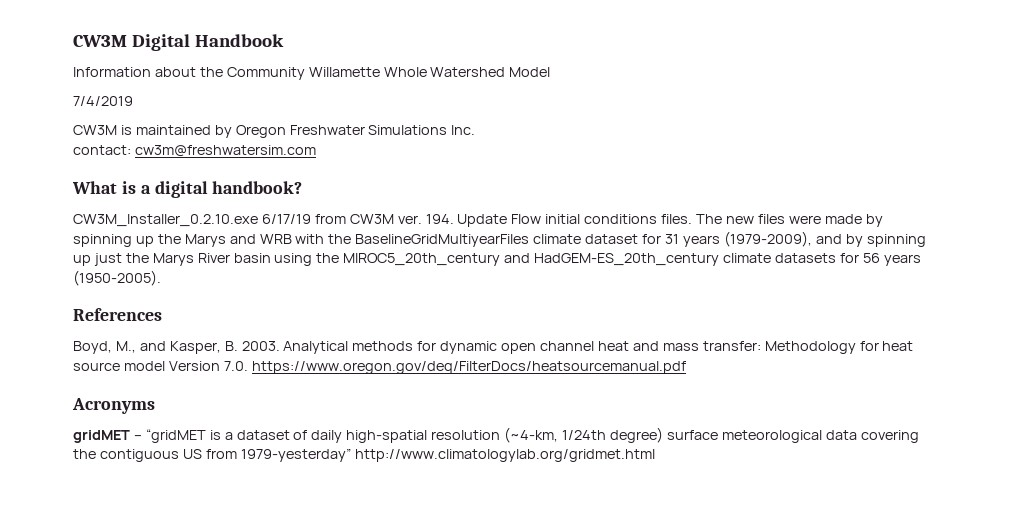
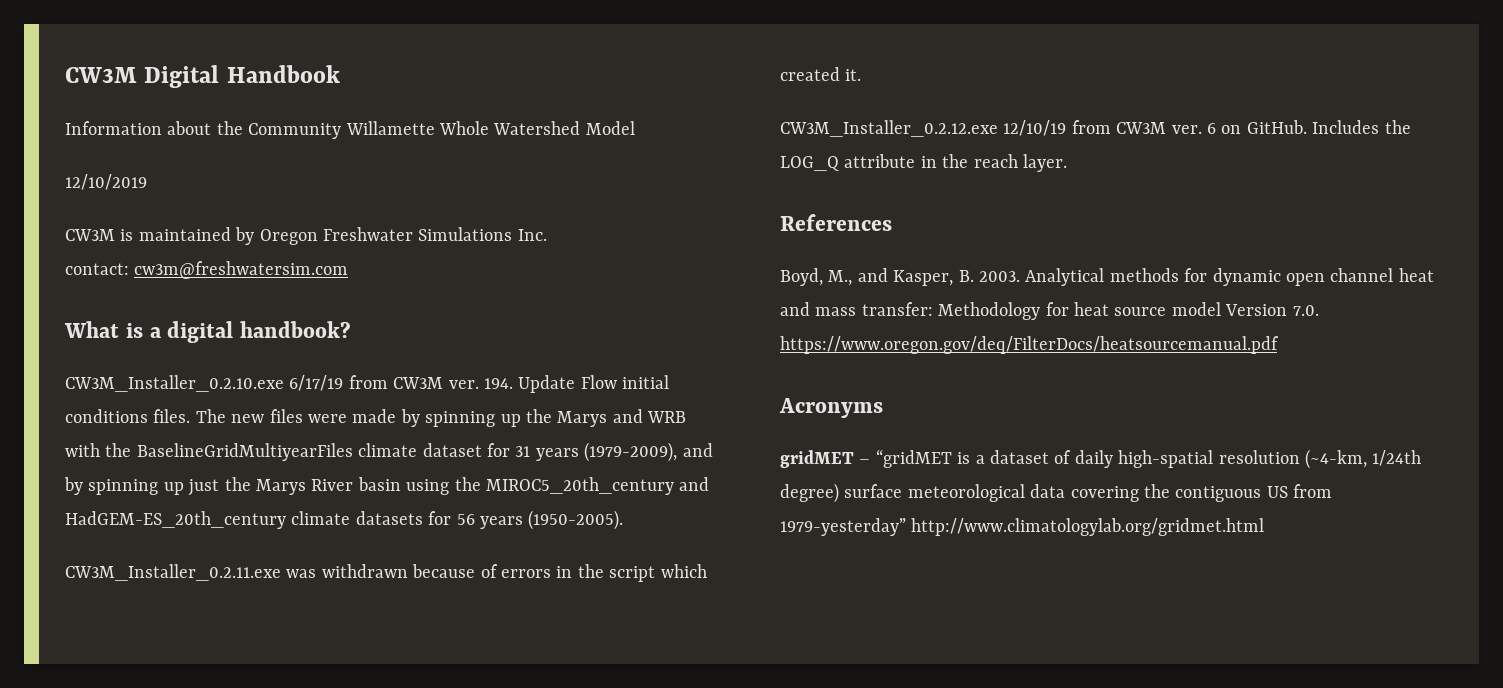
[73,96,133,106] 7/4/2019 -> [65,174,147,190] 12/10/2019
(161, 278) none -> [65,564,707,582] [780,67,862,81] [780,120,1411,137] [780,154,1067,172] // CW3M_Installer_0.2.11.exe was withdrawn because of errors in the script which created it. // CW3M_Installer_0.2.12.exe 12/10/19 from CW3M ver. 6 on GitHub. Includes the LOG_Q attribute in the reach layer.

